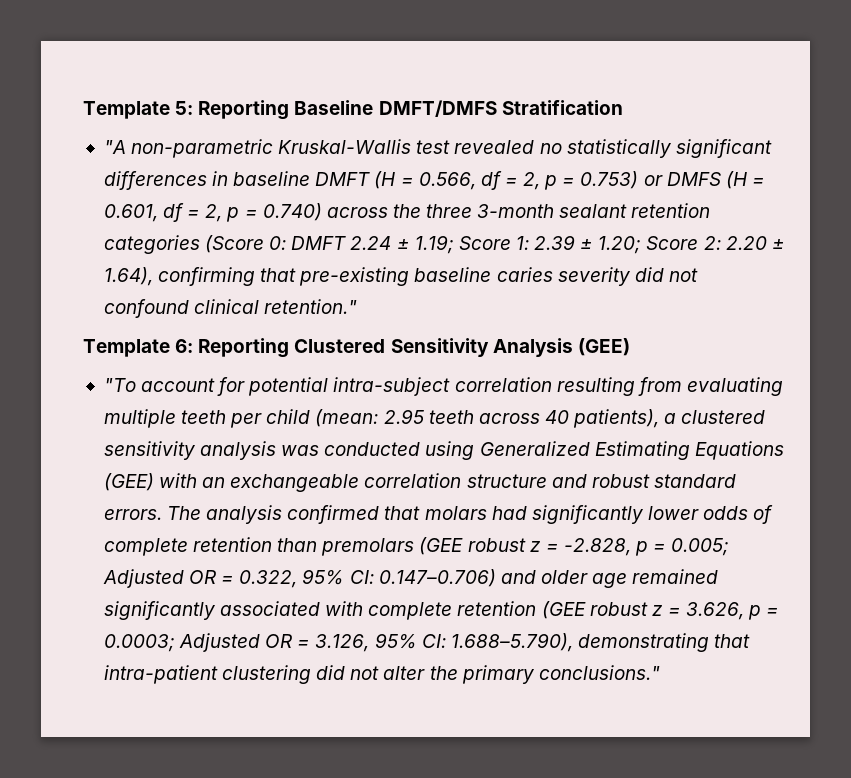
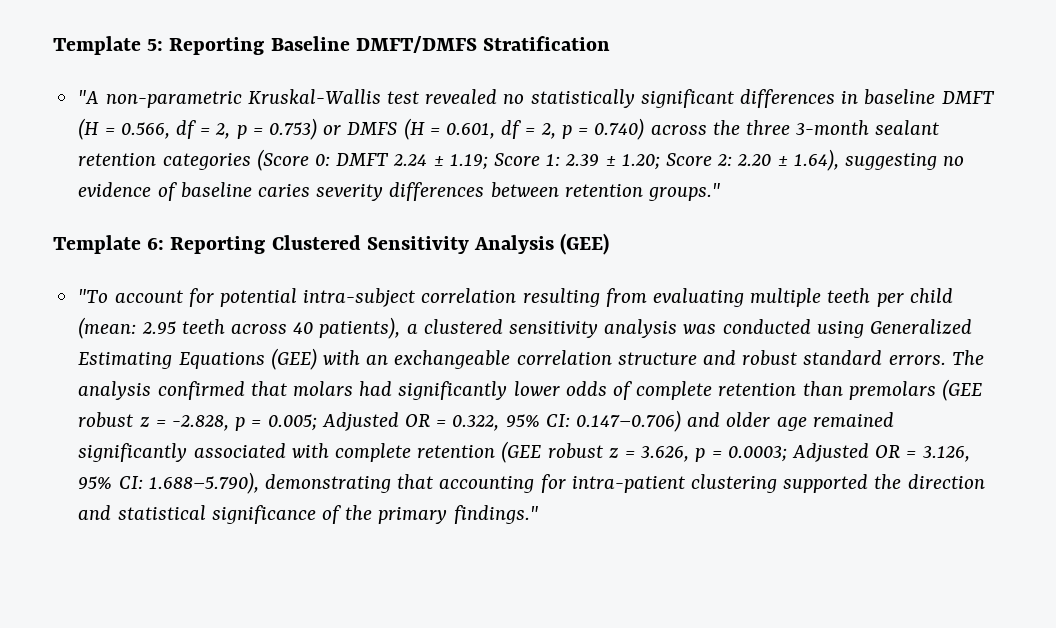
[158,267,698,286] [103,299,358,318] confirming that pre-existing baseline caries severity did not confound clinical retention." -> [845,153,965,170] [78,182,720,201] suggesting no evidence of baseline caries severity differences between retention groups."
[103,665,426,684] intra-patient clustering did not alter -> [439,474,985,493] [78,505,341,524] accounting for intra-patient clustering supported the direction and statistical significance of
[538,665,660,680] conclusions." -> [453,505,538,524] findings."

